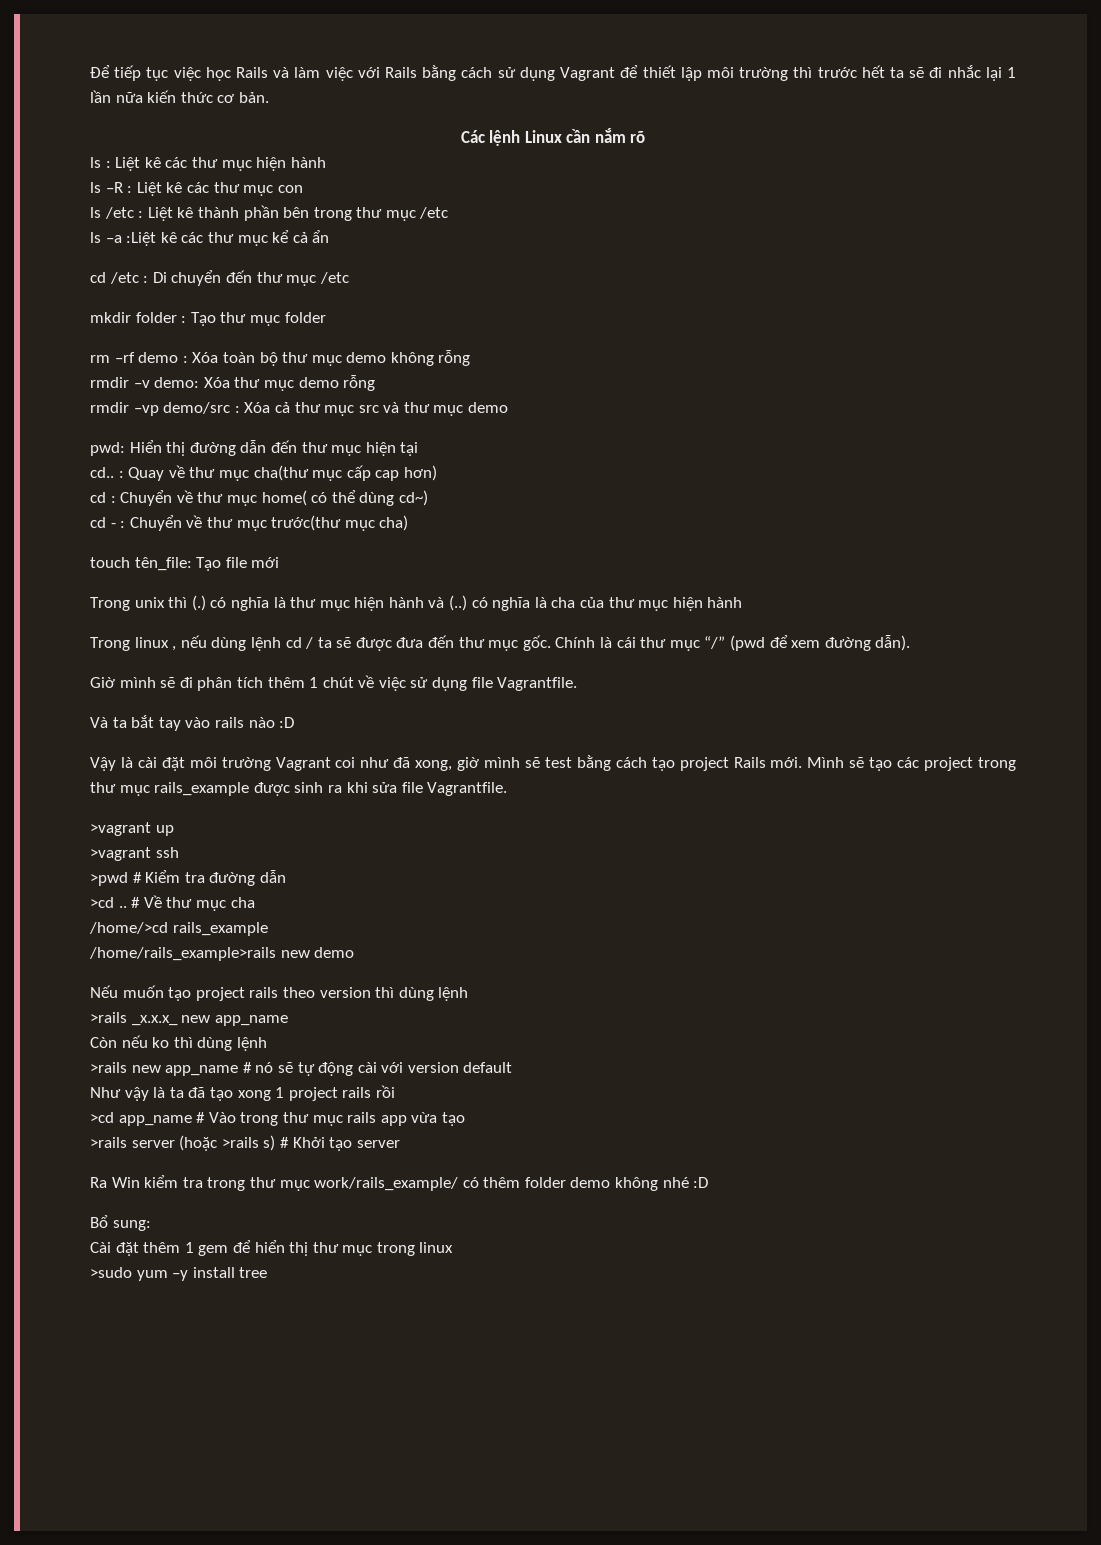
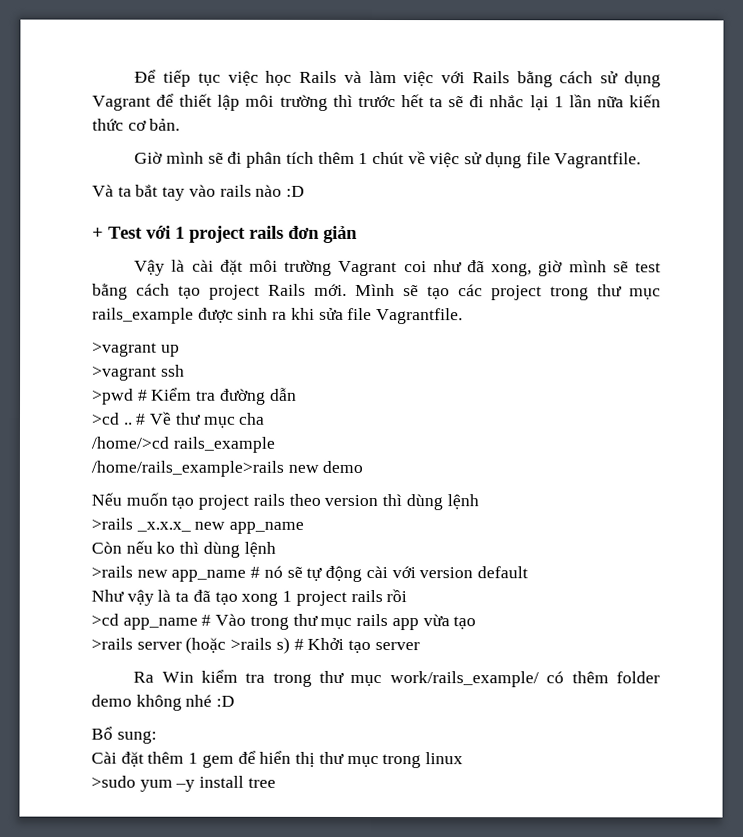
[460,128,646,146] [90,157,326,171] [90,182,303,196] [90,205,449,221] [90,230,330,246] [90,270,349,286] [90,312,326,326] [90,350,471,366] [90,375,376,391] [90,402,509,416] [90,440,419,456] [90,465,437,481] [90,490,428,506] [90,515,409,531] [90,557,280,571] [90,595,743,611] [90,635,911,651] // Các lệnh Linux cần nắm rõ // ls : Liệt kê các thư mục hiện hành // ls –R : Liệt kê các thư mục con // ls /etc : Liệt kê thành phần bên trong thư mục /etc // ls –a :Liệt kê các thư mục kể cả ẩn // cd /etc : Di chuyển đến thư mục /etc // mkdir folder : Tạo thư mục folder // rm –rf demo : Xóa toàn bộ thư mục demo không rỗng // rmdir –v demo: Xóa thư mục demo rỗng // rmdir –vp demo/src : Xóa cả thư mục src và thư mục demo // pwd: Hiển thị đường dẫn đến thư mục hiện tại // cd.. : Quay về thư mục cha(thư mục cấp cap hơn) // cd : Chuyển về thư mục home( có thể dùng cd~) // cd - : Chuyển về thư mục trước(thư mục cha) // touch tên_file: Tạo file mới // Trong unix thì (.) có nghĩa là thư mục hiện hành và (..) có nghĩa là cha của thư mục hiện hành // Trong linux , nếu dùng lệnh cd / ta sẽ được đưa đến thư mục gốc. Chính là cái thư mục “/” (pwd để xem đường dẫn). -> (181, 124) none
(295, 722) none -> [92,225,358,243] // + Test với 1 project rails đơn giản

